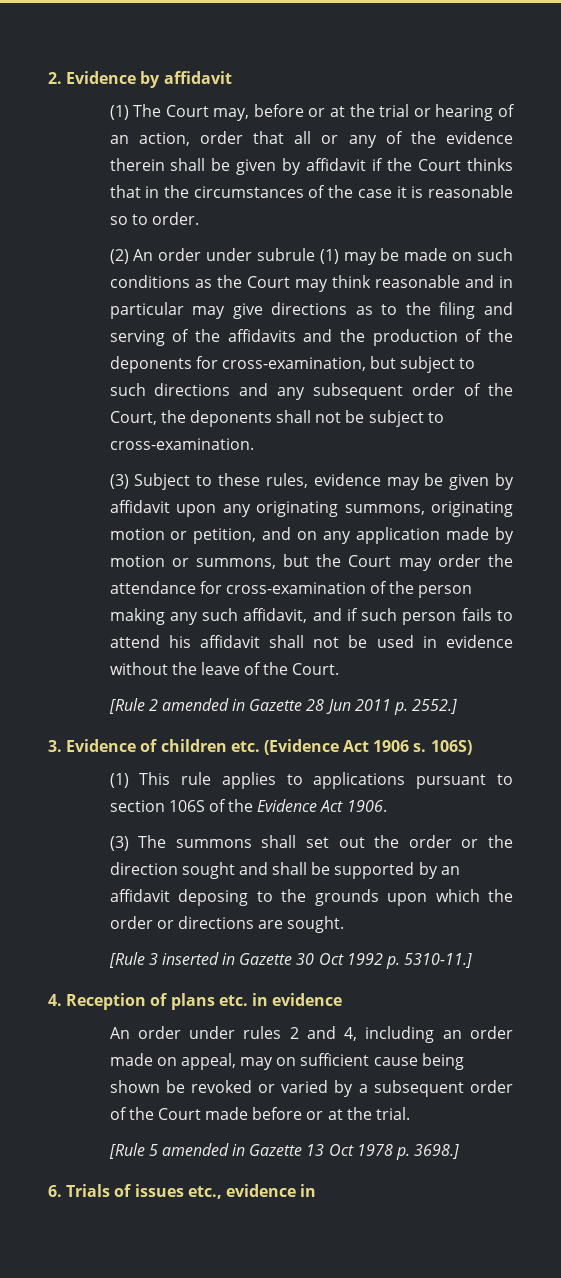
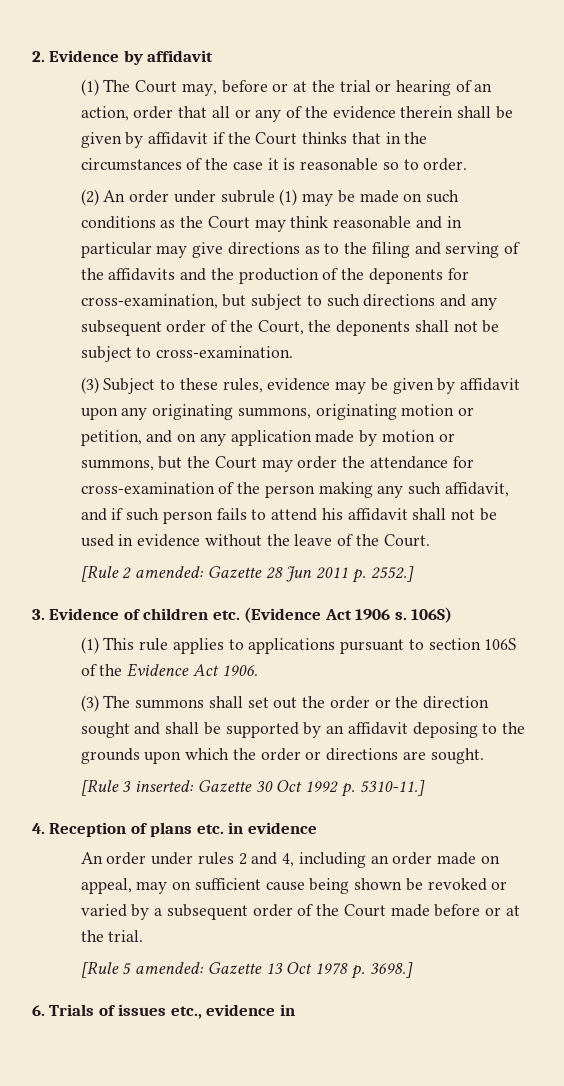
[161,698,246,711] amended in -> [135,566,205,578] amended:
[161,952,236,965] inserted in -> [135,780,195,792] inserted:
[161,1143,246,1156] amended in -> [135,962,205,974] amended:

